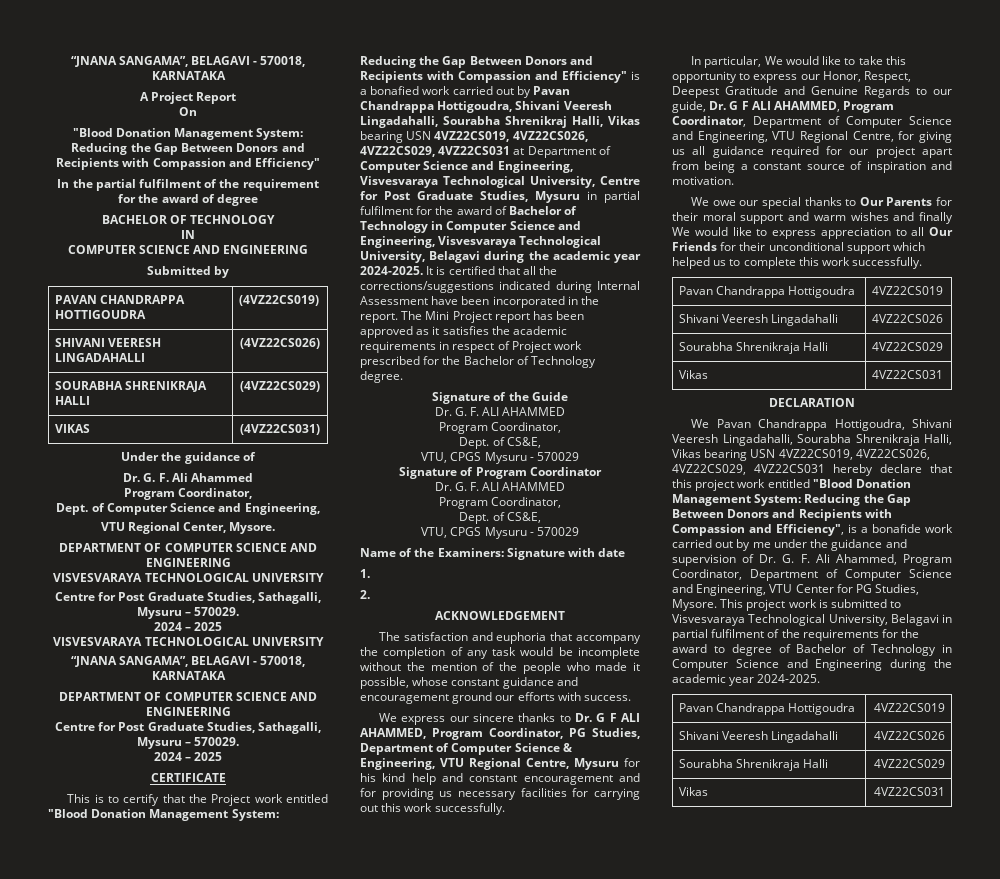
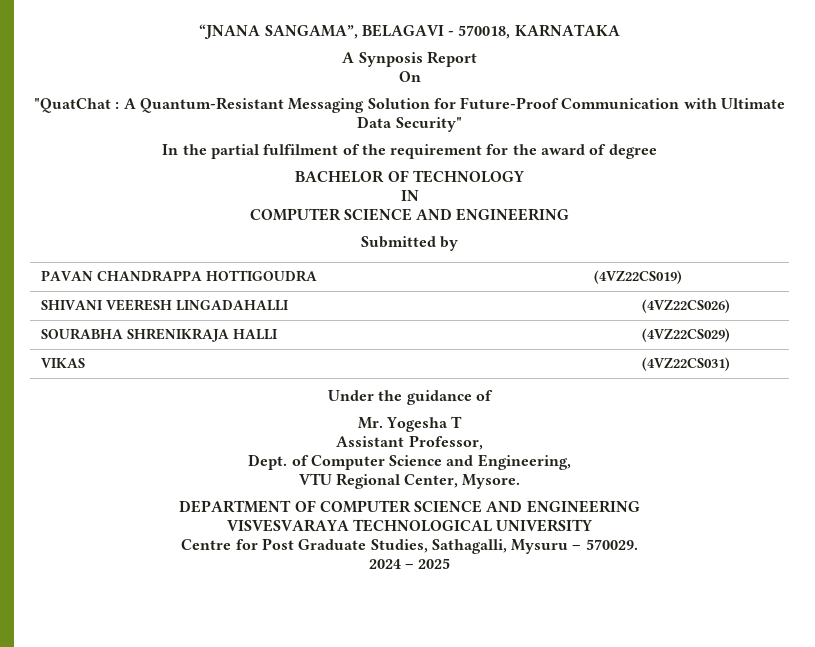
[151,92,193,104] Project -> [358,52,423,67] Synposis
[72,128,304,140] [71,143,305,155] [56,158,320,170] "Blood Donation Management System: Reducing the Gap Between Donors and Recipients with Compassion and Efficiency" -> [33,97,786,113] [357,116,462,132] "QuatChat : A Quantum-Resistant Messaging Solution for Future-Proof Communication with Ultimate Data Security"
[123,473,253,482] [123,488,253,500] Dr. G. F. Ali Ahammed // Program Coordinator, -> [357,416,463,432] [336,435,483,450] Mr. Yogesha T // Assistant Professor,
[53,637,324,646] [70,656,306,667] [151,671,226,680] [59,692,317,701] [145,707,231,716] [54,722,322,734] [136,737,240,749] [153,752,223,761] [150,773,226,782] [67,794,328,806] [48,809,279,821] [360,56,594,68] [360,71,640,83] [360,86,571,98] [360,101,612,113] [360,116,640,128] [360,131,588,143] [360,146,611,158] [360,161,573,173] [360,176,640,188] [360,191,640,203] [360,206,578,215] [360,221,581,233] [360,236,602,248] [360,251,641,263] [360,266,558,275] [360,281,640,293] [360,296,600,308] [360,311,585,323] [360,326,568,338] [360,341,583,353] [360,356,597,368] [360,371,403,383] [432,392,568,404] [434,407,566,416] [438,422,562,434] [459,437,541,449] [421,452,579,464] [399,467,602,479] [434,482,566,491] [438,497,562,509] [459,512,541,524] [421,527,579,539] [360,548,626,560] [360,569,370,578] [360,590,370,599] [435,611,565,620] [379,632,641,644] [360,647,640,659] [360,662,640,674] [360,677,578,689] [360,692,632,704] [379,713,640,725] [360,728,640,740] [360,743,572,755] [360,758,640,770] [360,773,640,785] [360,788,640,800] [360,803,505,815] [691,56,906,68] [672,71,912,83] [672,86,952,98] [672,101,895,113] [672,116,952,128] [672,131,952,143] [672,146,952,158] [672,161,952,173] [672,176,734,185] [691,197,952,209] [672,212,953,224] [672,227,953,239] [672,242,926,254] [672,257,923,269] [678,286,856,298] [871,286,943,295] [678,314,839,326] [871,314,943,323] [678,342,829,354] [871,342,943,351] [678,370,708,379] [871,370,943,379] [769,398,855,407] [691,419,952,431] [672,434,952,446] [672,449,930,461] [672,464,952,476] [672,479,912,491] [672,494,911,506] [672,509,892,521] [672,524,953,536] [672,539,907,551] [672,554,952,566] [672,569,952,581] [672,584,920,596] [672,599,902,611] [672,614,952,626] [672,629,920,641] [672,644,952,656] [672,659,952,671] [672,674,821,686] [678,703,856,715] [874,703,946,712] [678,731,839,743] [874,731,946,740] [678,759,829,771] [874,759,946,768] [678,787,708,796] [874,787,946,796] // VISVESVARAYA TECHNOLOGICAL UNIVERSITY // “JNANA SANGAMA”, BELAGAVI - 570018, KARNATAKA // DEPARTMENT OF COMPUTER SCIENCE AND ENGINEERING // Centre for Post Graduate Studies, Sathagalli, Mysuru – 570029. // 2024 – 2025 // CERTIFICATE // This is to certify that the Project work entitled "Blood Donation Management System: Reducing the Gap Between Donors and Recipients with Compassion and Efficiency" is a bonafied work carried out by Pavan Chandrappa Hottigoudra, Shivani Veeresh Lingadahalli, Sourabha Shrenikraj Halli, Vikas bearing USN 4VZ22CS019, 4VZ22CS026, 4VZ22CS029, 4VZ22CS031 at Department of Computer Science and Engineering, Visvesvaraya Technological University, Centre for Post Graduate Studies, Mysuru in partial fulfilment for the award of Bachelor of Technology in Computer Science and Engineering, Visvesvaraya Technological University, Belagavi during the academic year 2024-2025. It is certified that all the corrections/suggestions indicated during Internal Assessment have been incorporated in the report. The Mini Project report has been approved as it satisfies the academic requirements in respect of Project work prescribed for the Bachelor of Technology degree. // Signature of the Guide // Dr. G. F. ALI AHAMMED // Program Coordinator, // Dept. of CS&E, // VTU, CPGS Mysuru - 570029 // Signature of Program Coordinator // Dr. G. F. ALI AHAMMED // Program Coordinator, // Dept. of CS&E, // VTU, CPGS Mysuru - 570029 // Name of the Examiners: Signature with date // 1. // 2. // ACKNOWLEDGEMENT // The satisfaction and euphoria that accompany the completion of any task would be incomplete without the mention of the people who made it possible, whose constant guidance and encouragement ground our efforts with success. // We express our sincere thanks to Dr. G F ALI AHAMMED, Program Coordinator, PG Studies, Department of Computer Science & Engineering, VTU Regional Centre, Mysuru for his kind help and constant encouragement and for providing us necessary facilities for carrying out this work successfully. // In particular, We would like to take this opportunity to express our Honor, Respect, Deepest Gratitude and Genuine Regards to our guide, Dr. G F ALI AHAMMED, Program Coordinator, Department of Computer Science and Engineering, VTU Regional Centre, for giving us all guidance required for our project apart from being a constant source of inspiration and motivation. // We owe our special thanks to Our Parents for their moral support and warm wishes and finally We would like to express appreciation to all Our Friends for their unconditional support which helped us to complete this work successfully. // Pavan Chandrappa Hottigoudra | 4VZ22CS019 // Shivani Veeresh Lingadahalli | 4VZ22CS026 // Sourabha Shrenikraja Halli | 4VZ22CS029 // Vikas | 4VZ22CS031 // DECLARATION // We Pavan Chandrappa Hottigoudra, Shivani Veeresh Lingadahalli, Sourabha Shrenikraja Halli, Vikas bearing USN 4VZ22CS019, 4VZ22CS026, 4VZ22CS029, 4VZ22CS031 hereby declare that this project work entitled "Blood Donation Management System: Reducing the Gap Between Donors and Recipients with Compassion and Efficiency", is a bonafide work carried out by me under the guidance and supervision of Dr. G. F. Ali Ahammed, Program Coordinator, Department of Computer Science and Engineering, VTU Center for PG Studies, Mysore. This project work is submitted to Visvesvaraya Technological University, Belagavi in partial fulfilment of the requirements for the award to degree of Bachelor of Technology in Computer Science and Engineering during the academic year 2024-2025. // Pavan Chandrappa Hottigoudra | 4VZ22CS019 // Shivani Veeresh Lingadahalli | 4VZ22CS026 // Sourabha Shrenikraja Halli | 4VZ22CS029 // Vikas | 4VZ22CS031 -> (451, 563) none

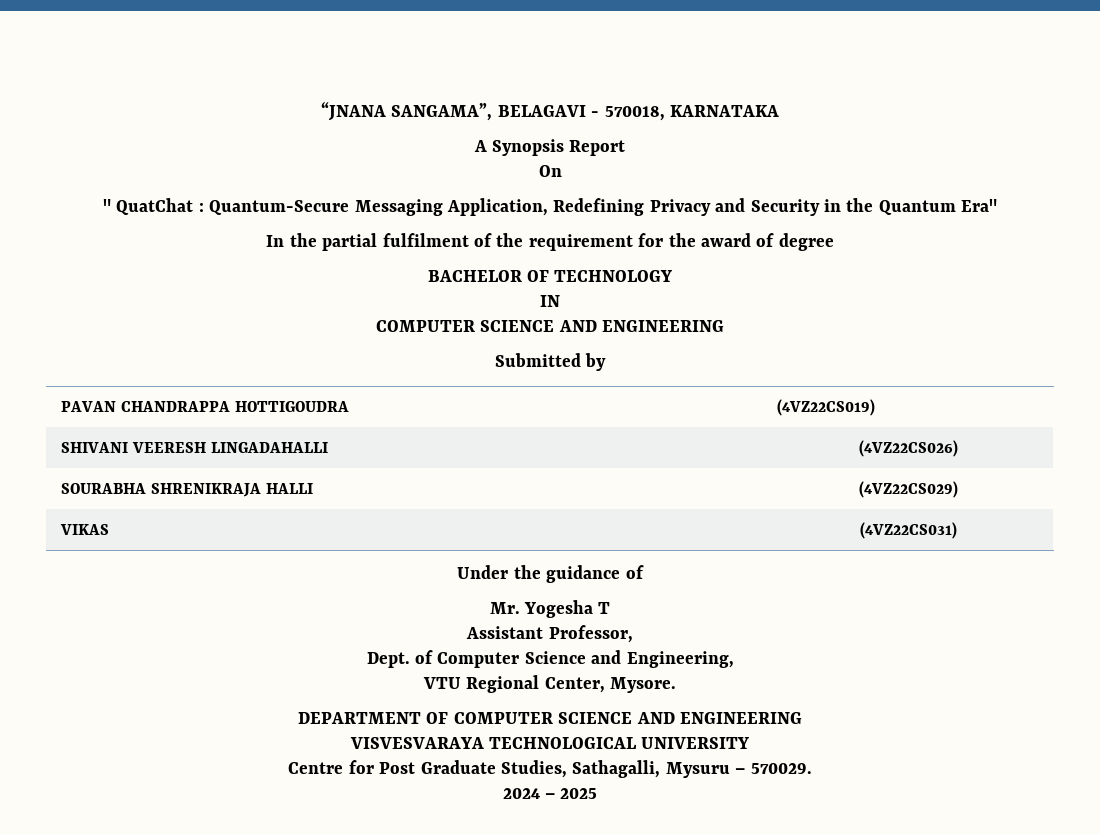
[358,52,423,67] Synposis -> [492,139,564,156] Synopsis
[33,97,786,113] [357,116,462,132] "QuatChat : A Quantum-Resistant Messaging Solution for Future-Proof Communication with Ultimate Data Security" -> [102,198,998,216] " QuatChat : Quantum-Secure Messaging Application, Redefining Privacy and Security in the Quantum Era"

